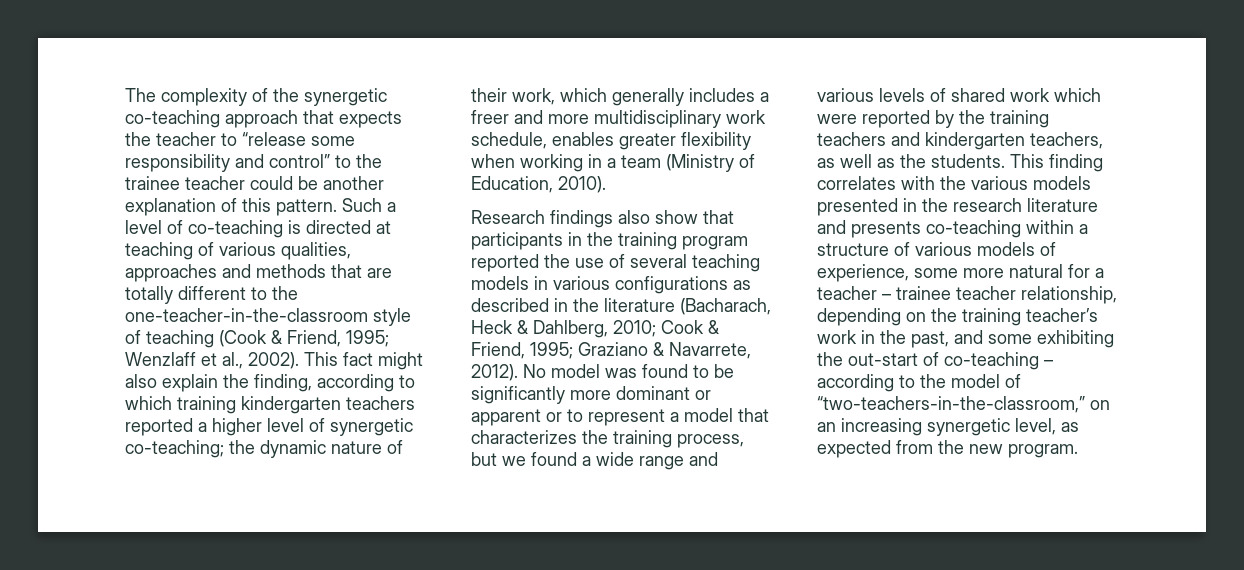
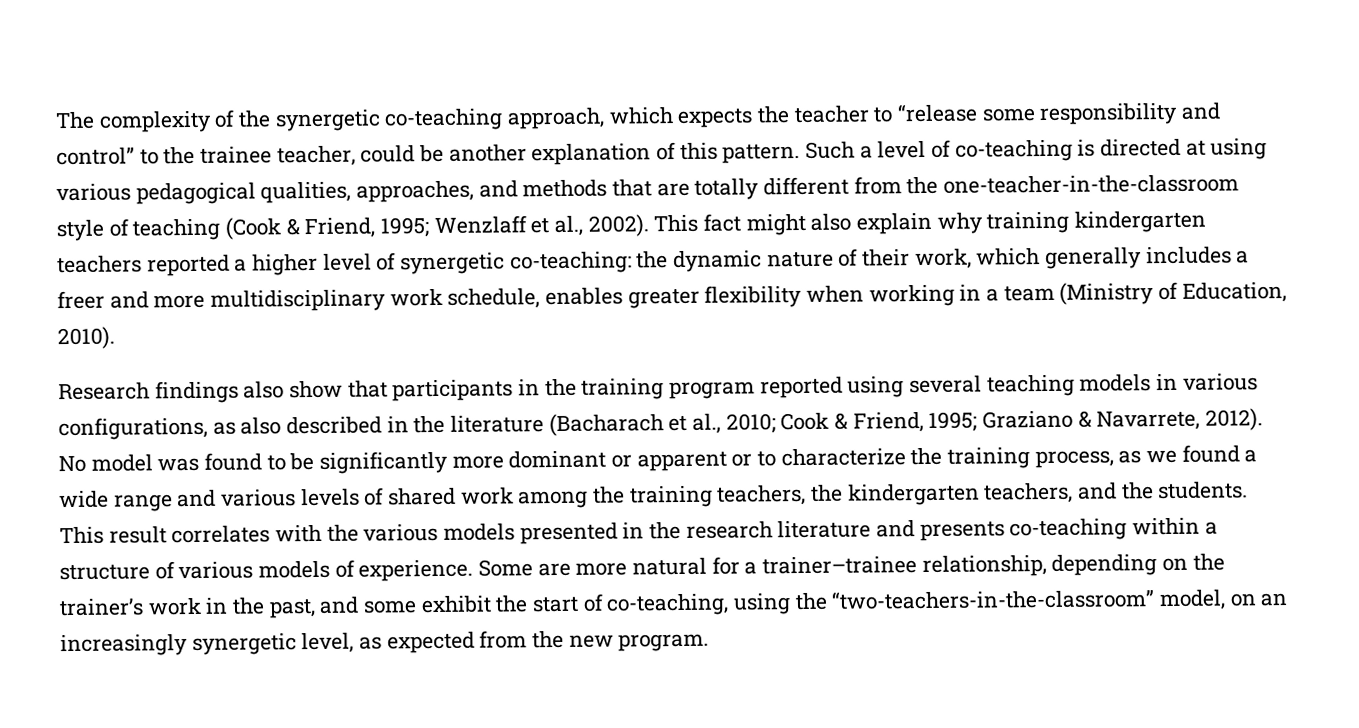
[225,110,334,128] approach that -> [507,107,674,130] approach, which
[185,176,245,190] teacher -> [276,145,356,167] teacher,
[125,242,351,260] [125,264,217,282] teaching of various qualities, approaches -> [1210,138,1268,160] [56,180,475,205] using various pedagogical qualities, approaches,
[251,287,267,300] to -> [853,176,902,195] from
[223,374,415,392] [125,396,172,410] the finding, according to which -> [936,212,983,234] why
[125,440,224,458] co-teaching; -> [509,251,632,274] co-teaching:
[544,254,625,268] the use of -> [847,376,905,398] using
[615,276,751,294] configurations as -> [58,416,282,441] configurations, as also
[680,298,771,315] [471,320,608,338] (Bacharach, Heck & Dahlberg, -> [548,413,722,437] (Bacharach et al.,
[588,408,769,426] [471,430,577,444] represent a model that characterizes -> [780,448,906,467] characterize
[471,452,497,466] but -> [1118,450,1142,464] as
[1054,88,1101,102] [817,110,1049,128] [817,132,1103,150] [817,154,895,168] which were reported by the training teachers and kindergarten teachers, as well as -> [518,482,1118,509] among the training teachers, the kindergarten teachers, and
[1049,154,1103,172] finding -> [108,526,167,544] result
[817,264,958,282] experience, some -> [358,559,571,582] experience. Some are
[817,286,1016,300] teacher – trainee teacher -> [762,556,918,575] trainer–trainee
[962,308,1098,326] training teacher’s -> [59,598,144,617] trainer’s
[1037,330,1114,348] [817,352,1053,370] [817,374,1021,392] [817,396,1085,413] exhibiting the out-start of co-teaching – according to the model of “two-teachers-in-the-classroom,” -> [420,589,1227,616] exhibit the start of co-teaching, using the “two-teachers-in-the-classroom” model,
[841,418,922,436] increasing -> [60,634,188,657] increasingly

